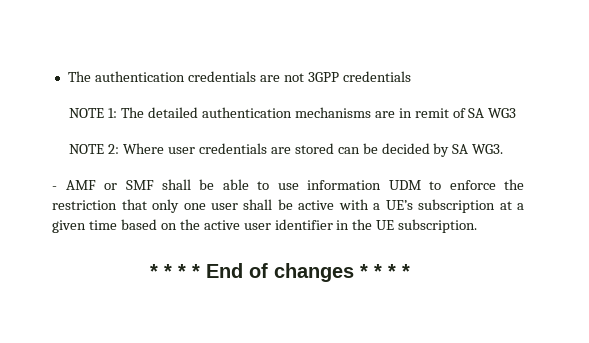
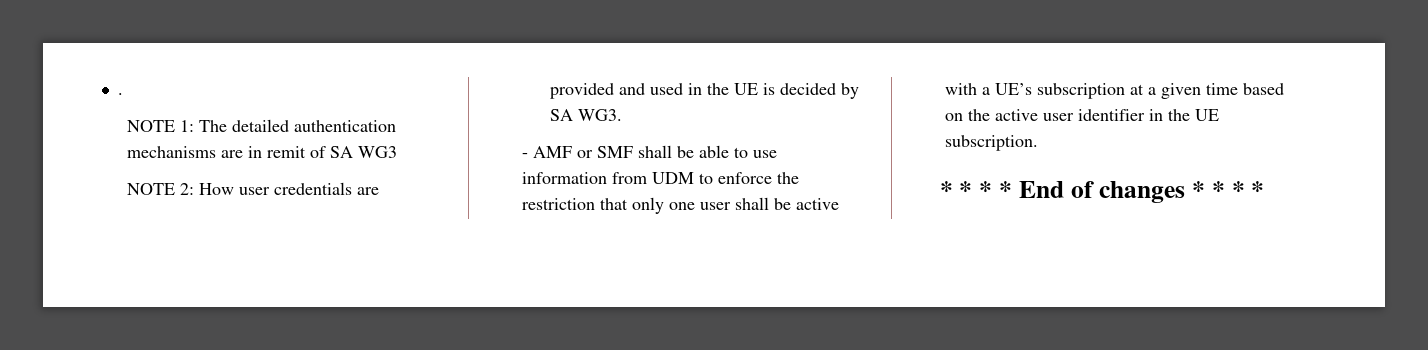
[68,71,411,82] The authentication credentials are not 3GPP credentials -> [118,93,124,95] .
[123,143,165,154] Where -> [199,183,235,195] How
[294,143,378,154] stored can be -> [550,83,776,99] provided and used in the UE is
(382, 185) none -> [611,172,647,184] from

